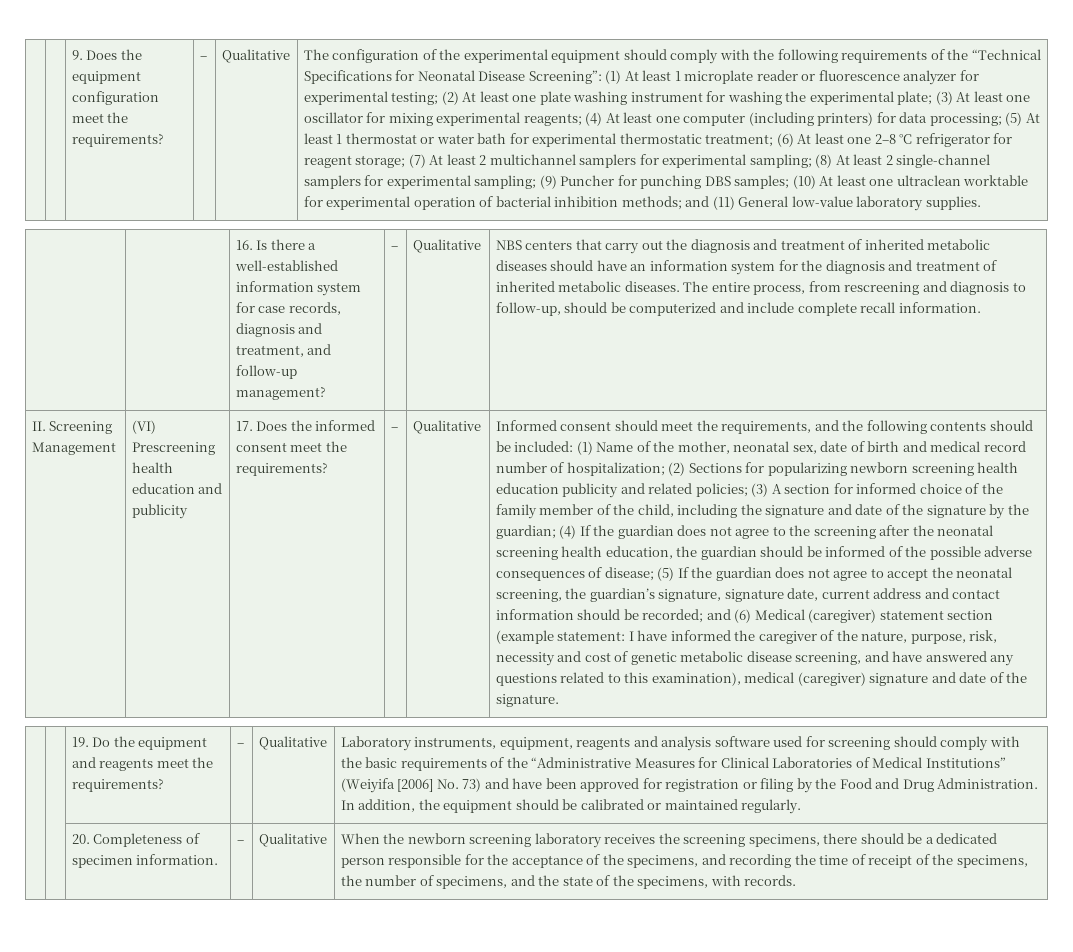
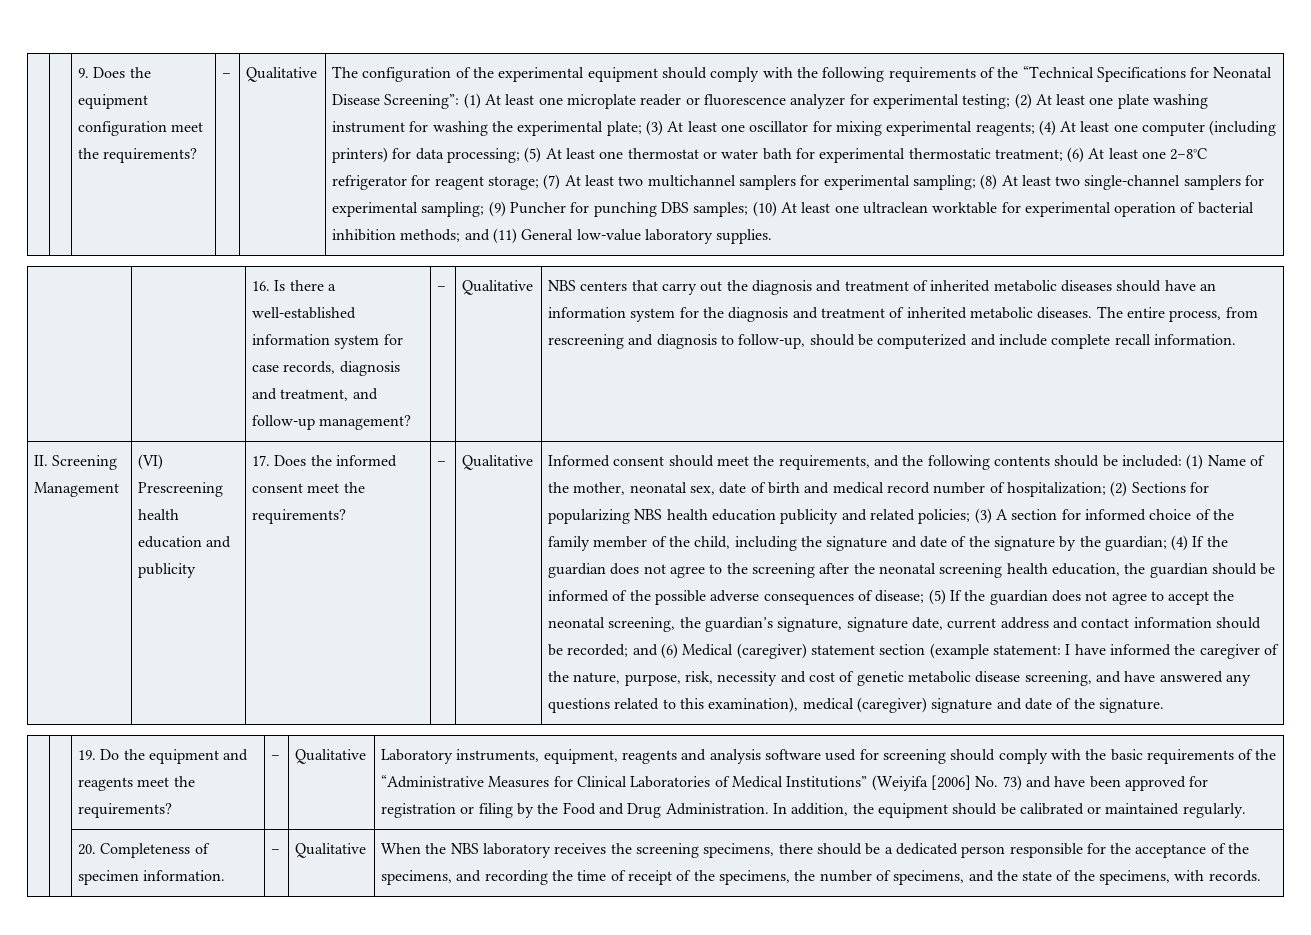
[674,71,681,81] 1 -> [538,97,563,105] one
[336,134,343,144] 1 -> [599,151,624,159] one
[874,134,913,144] 2–8 °C -> [1170,148,1208,160] 2–8°C
[479,155,487,165] 2 -> [618,176,644,186] two
[885,155,893,165] 2 -> [1055,176,1081,186] two
[850,462,974,476] newborn screening -> [634,509,663,520] NBS
[407,833,532,847] newborn screening -> [450,843,479,854] NBS

